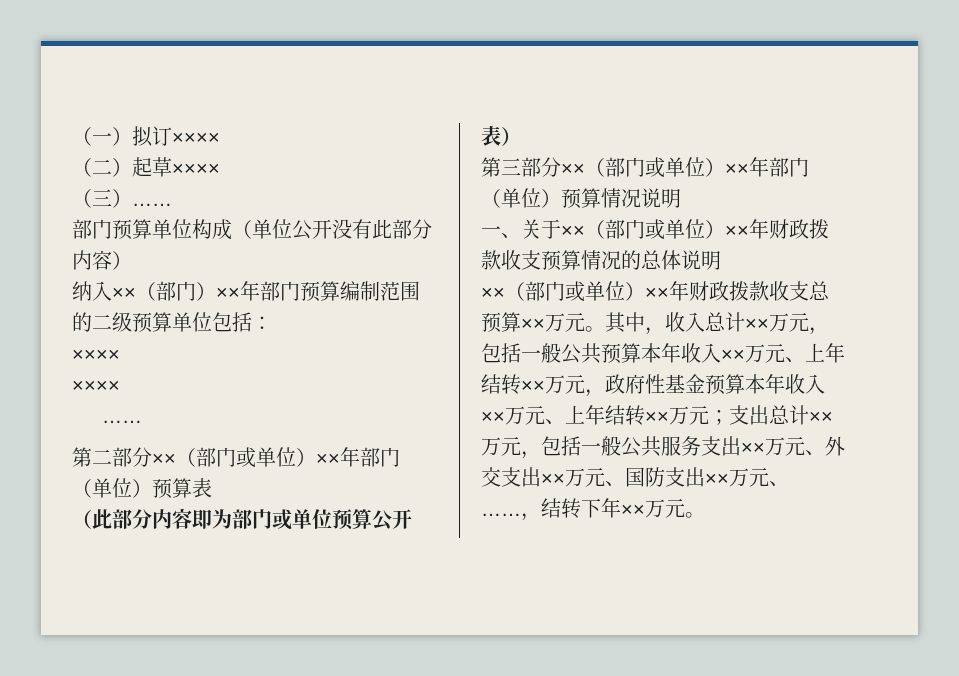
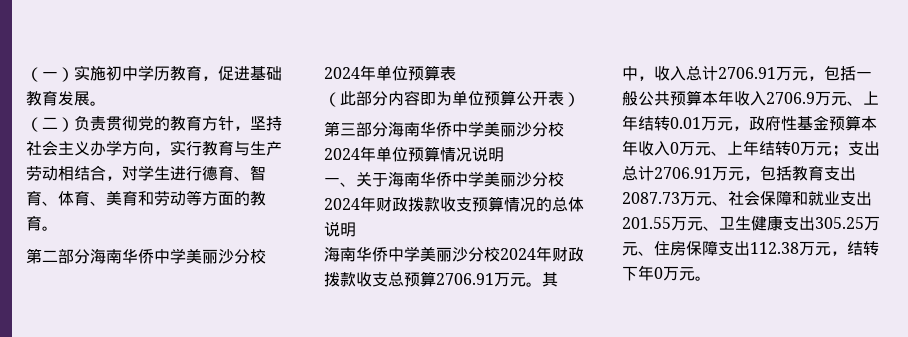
[132,126,220,147] [72,157,220,177] [72,189,172,208] [72,219,432,240] [72,250,132,270] [72,281,420,302] [72,312,272,333] [72,349,120,361] [72,380,120,392] [101,420,142,423] [72,447,400,468] [72,478,152,498] 拟订×××× // （二）起草×××× // （三）…… // 部门预算单位构成（单位公开没有此部分内容） // 纳入××（部门）××年部门预算编制范围的二级预算单位包括： // ×××× // ×××× // …… // 第二部分××（部门或单位）××年部门（单位） -> [74,65,282,81] [26,90,106,106] [26,115,282,132] [26,140,282,156] [26,165,266,181] [26,190,266,206] [26,215,58,231] [26,248,266,264] [324,65,408,81] 实施初中学历教育，促进基础教育发展。 // （二）负责贯彻党的教育方针，坚持社会主义办学方向，实行教育与生产劳动相结合，对学生进行德育、智育、体育、美育和劳动等方面的教育。 // 第二部分海南华侨中学美丽沙分校2024年单位
[232,509,292,530] 部门或 -> (452, 98) none
[561,157,809,178] [481,188,561,208] ××（部门或单位）××年部门（单位） -> [388,121,564,137] [324,146,408,162] 海南华侨中学美丽沙分校2024年单位
[561,219,749,240] ××（部门或单位）×× -> [388,171,564,187] [324,198,360,210] 海南华侨中学美丽沙分校2024
[481,281,669,302] ××（部门或单位）×× -> [324,246,536,262] 海南华侨中学美丽沙分校2024
[521,318,545,330] ×× -> [436,273,494,285] 2706.91
[745,318,769,330] ×× -> [718,67,776,79] 2706.91
[721,343,845,363] [481,374,545,395] ××万元、上年结转×× -> [766,91,879,106] [622,115,701,131] 2706.9万元、上年结转0.01
[481,405,669,426] ××万元、上年结转×× -> [670,140,800,156] 0万元、上年结转0
[809,411,833,423] [481,436,845,459] [481,467,789,487] [481,513,521,516] ××万元，包括一般公共服务支出××万元、外交支出××万元、国防支出××万元、…… -> [654,165,856,181] [622,190,872,206] [622,215,880,231] [622,240,831,256] 2706.91万元，包括教育支出2087.73万元、社会保障和就业支出201.55万元、卫生健康支出305.25万元、住房保障支出112.38万元
[621,504,645,516] ×× -> [654,267,663,279] 0

